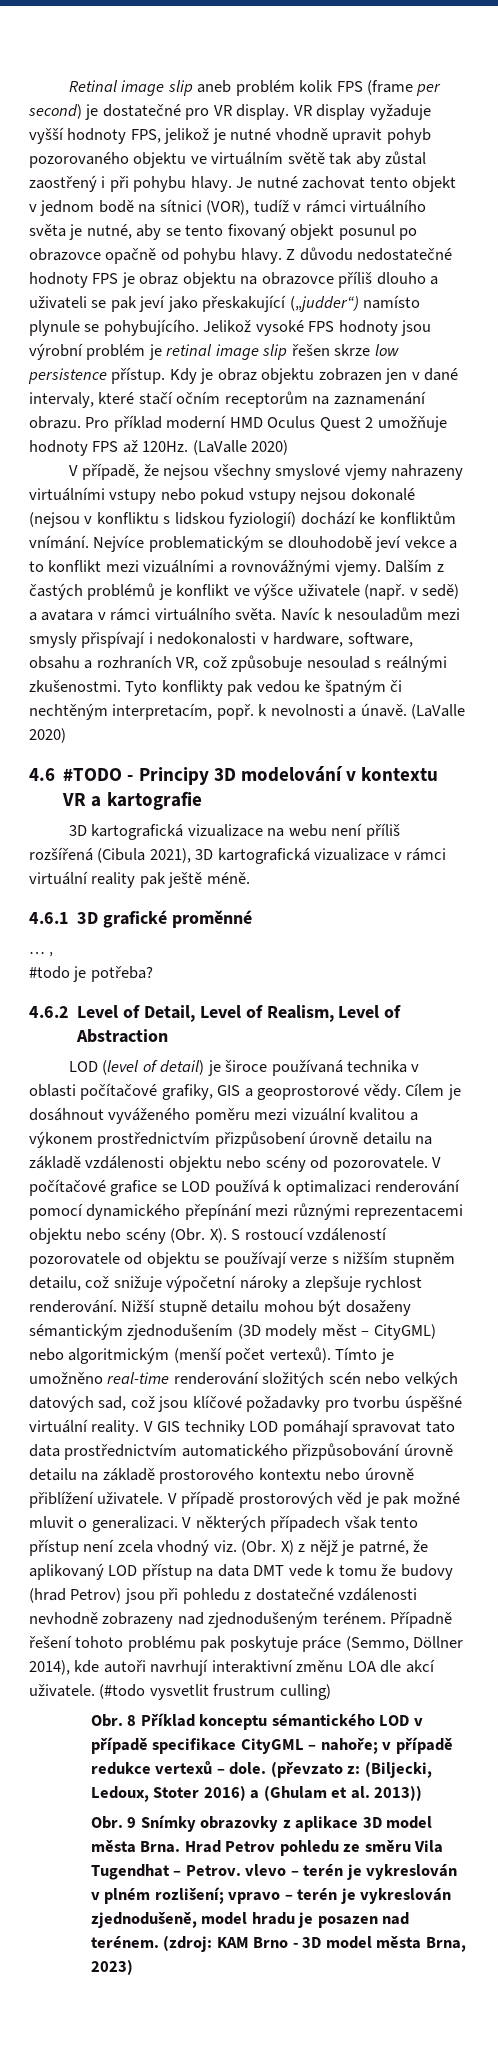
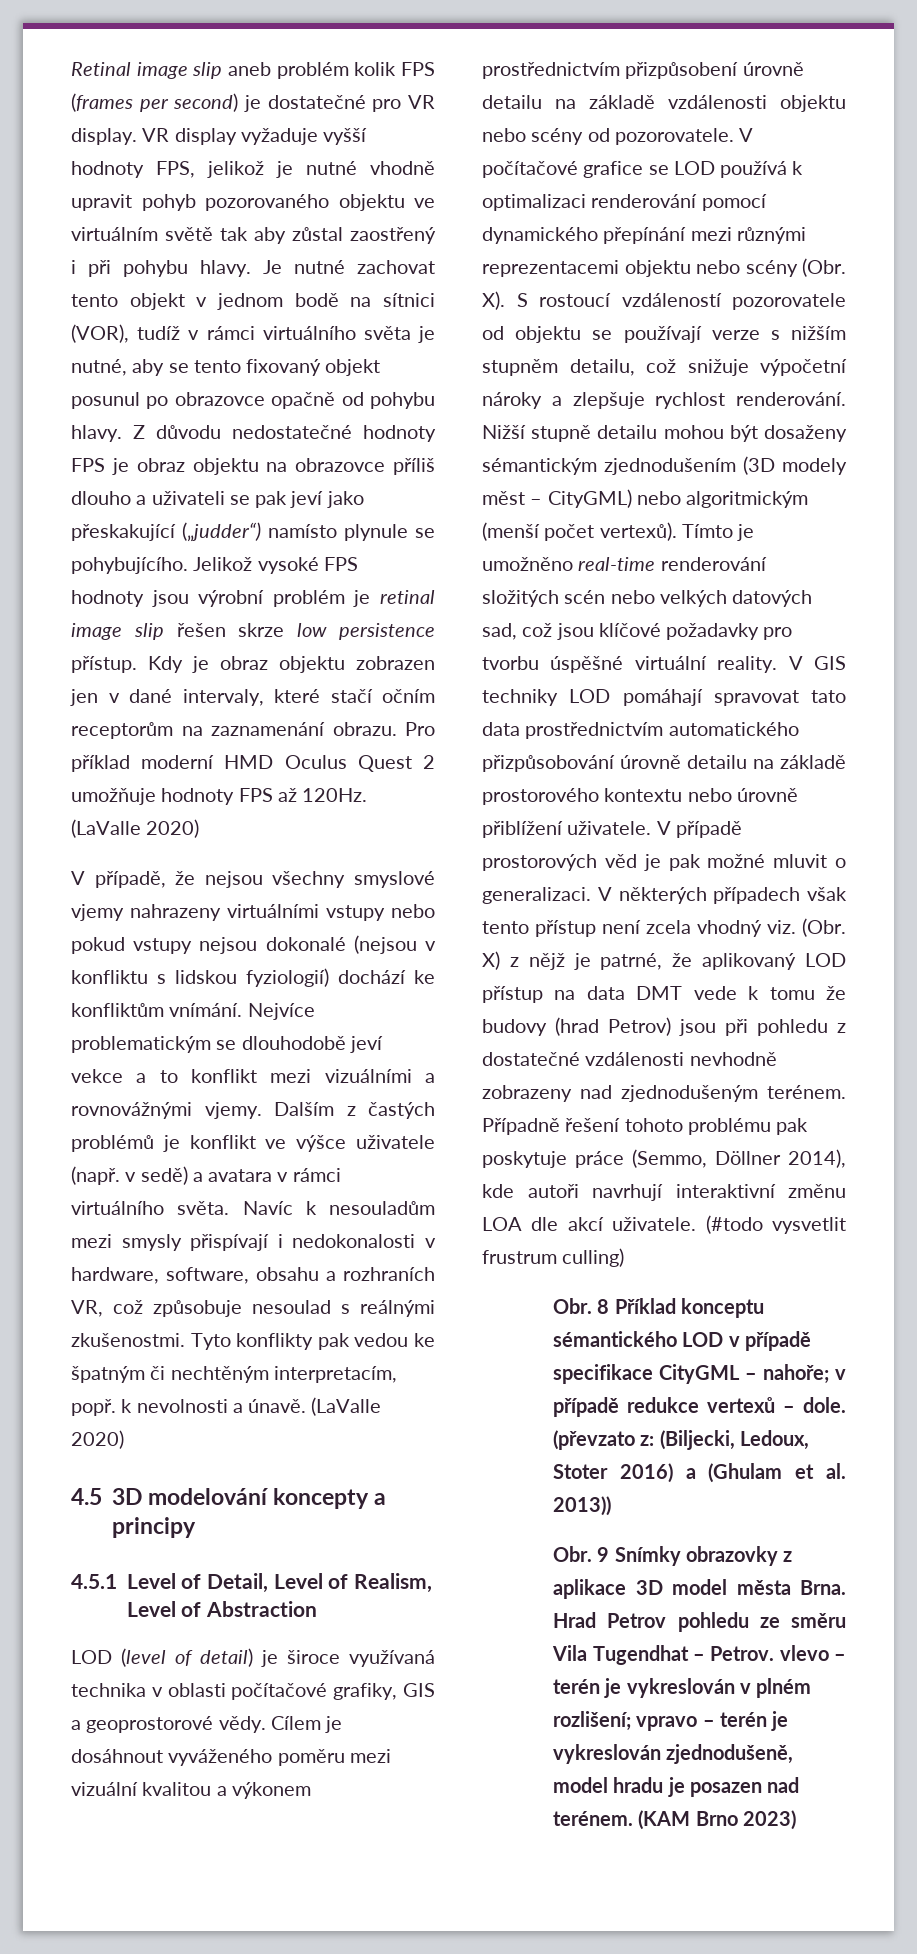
[366,80,413,95] (frame -> [71,93,133,112] (frames
[29,766,439,785] [62,791,202,810] [68,823,400,840] [29,847,447,864] [29,871,250,888] [29,910,252,928] [29,951,54,957] [29,966,153,982] [29,1006,69,1018] 4.6 #TODO - Principy 3D modelování v kontextu VR a kartografie // 3D kartografická vizualizace na webu není příliš rozšířená (Cibula 2021), 3D kartografická vizualizace v rámci virtuální reality pak ještě méně. // 4.6.1 3D grafické proměnné // … ‚ // #todo je potřeba? // 4.6.2 -> [71,1488,386,1509] [111,1517,196,1538] [71,1574,117,1589] 4.5 3D modelování koncepty a principy // 4.5.1
[271,1059,343,1076] používaná -> [349,1650,435,1667] využívaná
[163,1935,466,1952] (zdroj: KAM Brno - 3D model města Brna, -> [638,1810,738,1830] (KAM Brno

